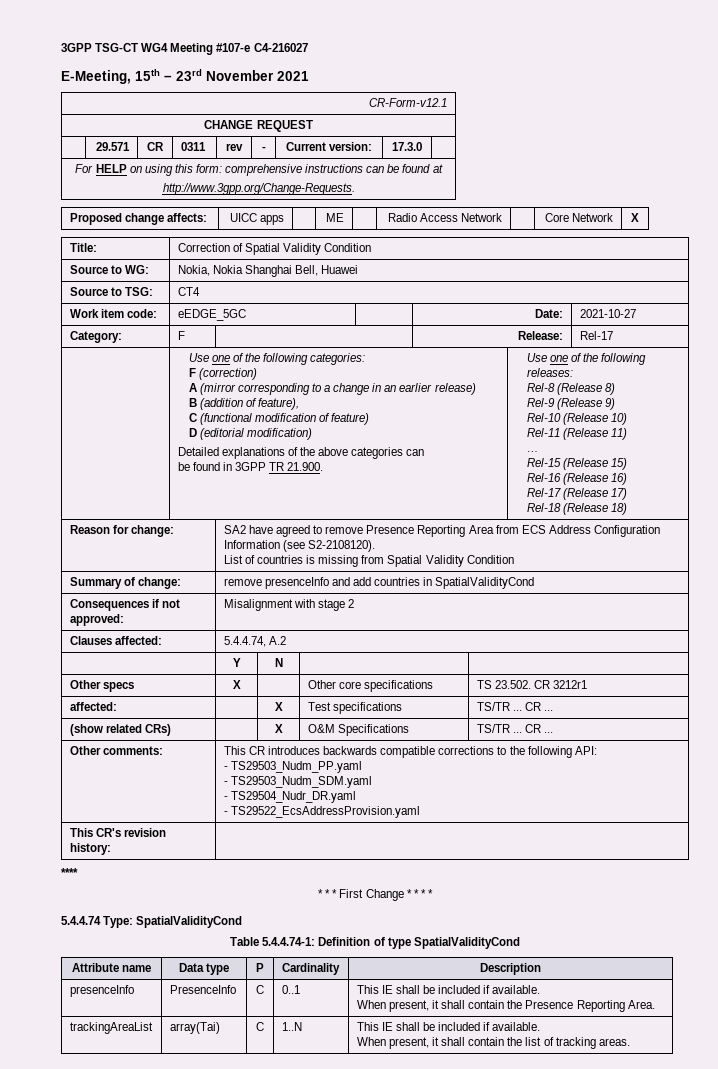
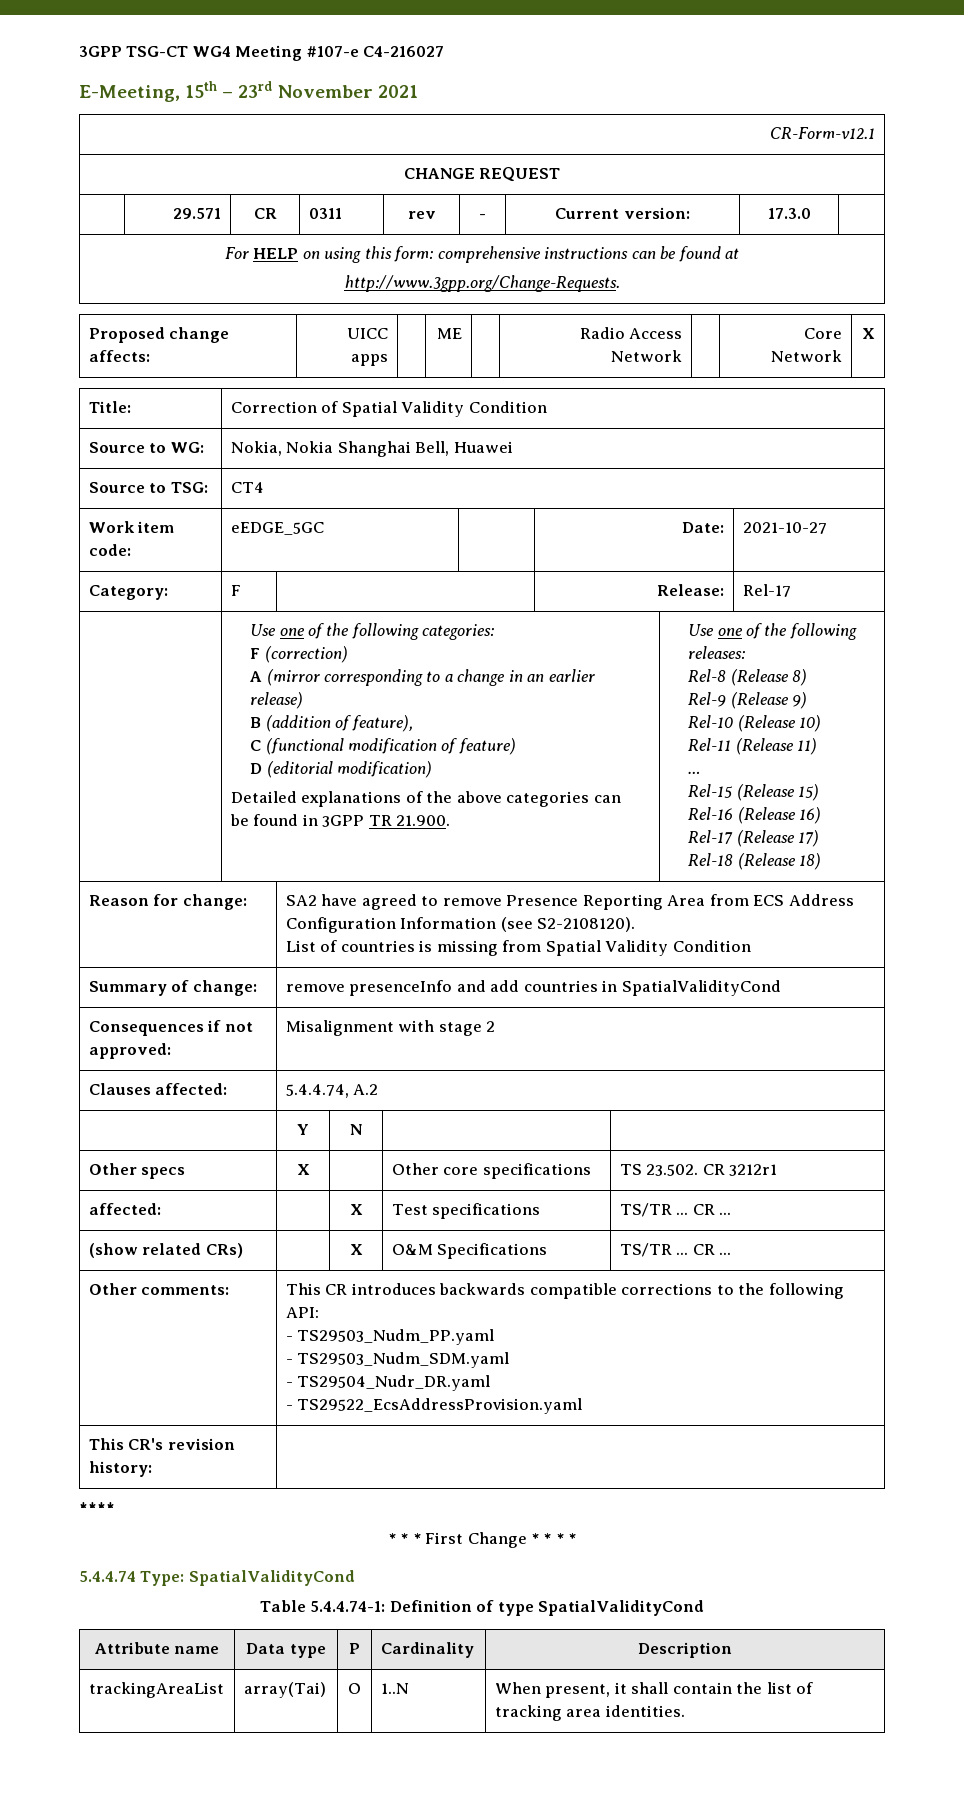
[69,985,134,997] [169,985,236,994] [256,985,264,994] [281,985,300,994] [356,985,541,994] [356,1000,655,1012] // presenceInfo | PresenceInfo | C | 0..1 | This IE shall be included if available. // When present, it shall contain the Presence Reporting Area. -> (732, 1650) none
[256,1022,264,1031] C -> [348,1683,361,1694] O
[356,1022,541,1031] This IE shall be included if available. // -> (409, 1688) none
[598,1038,630,1046] areas. -> [566,1705,685,1717] area identities.

